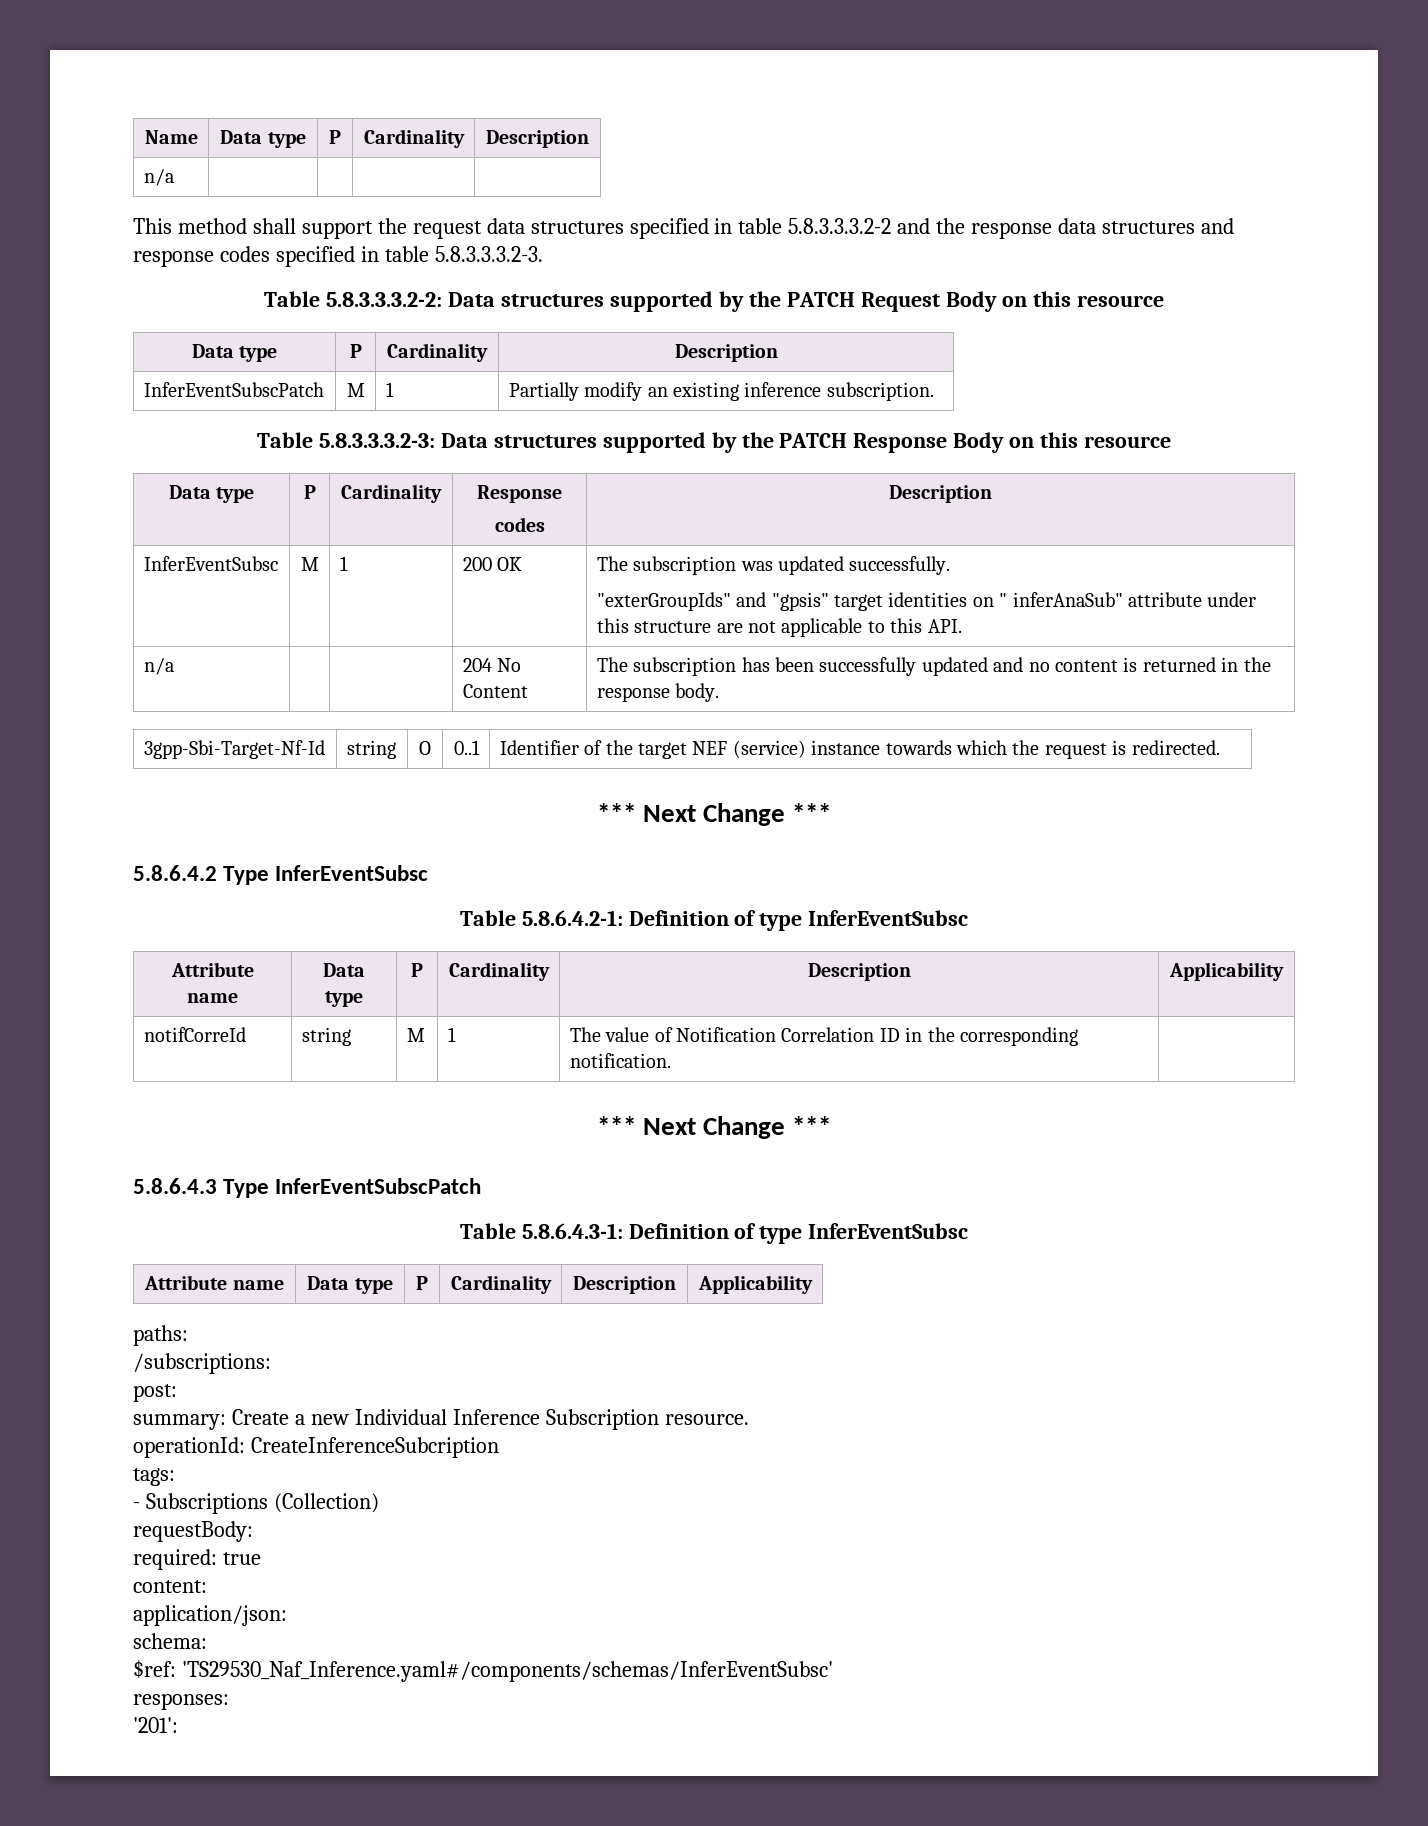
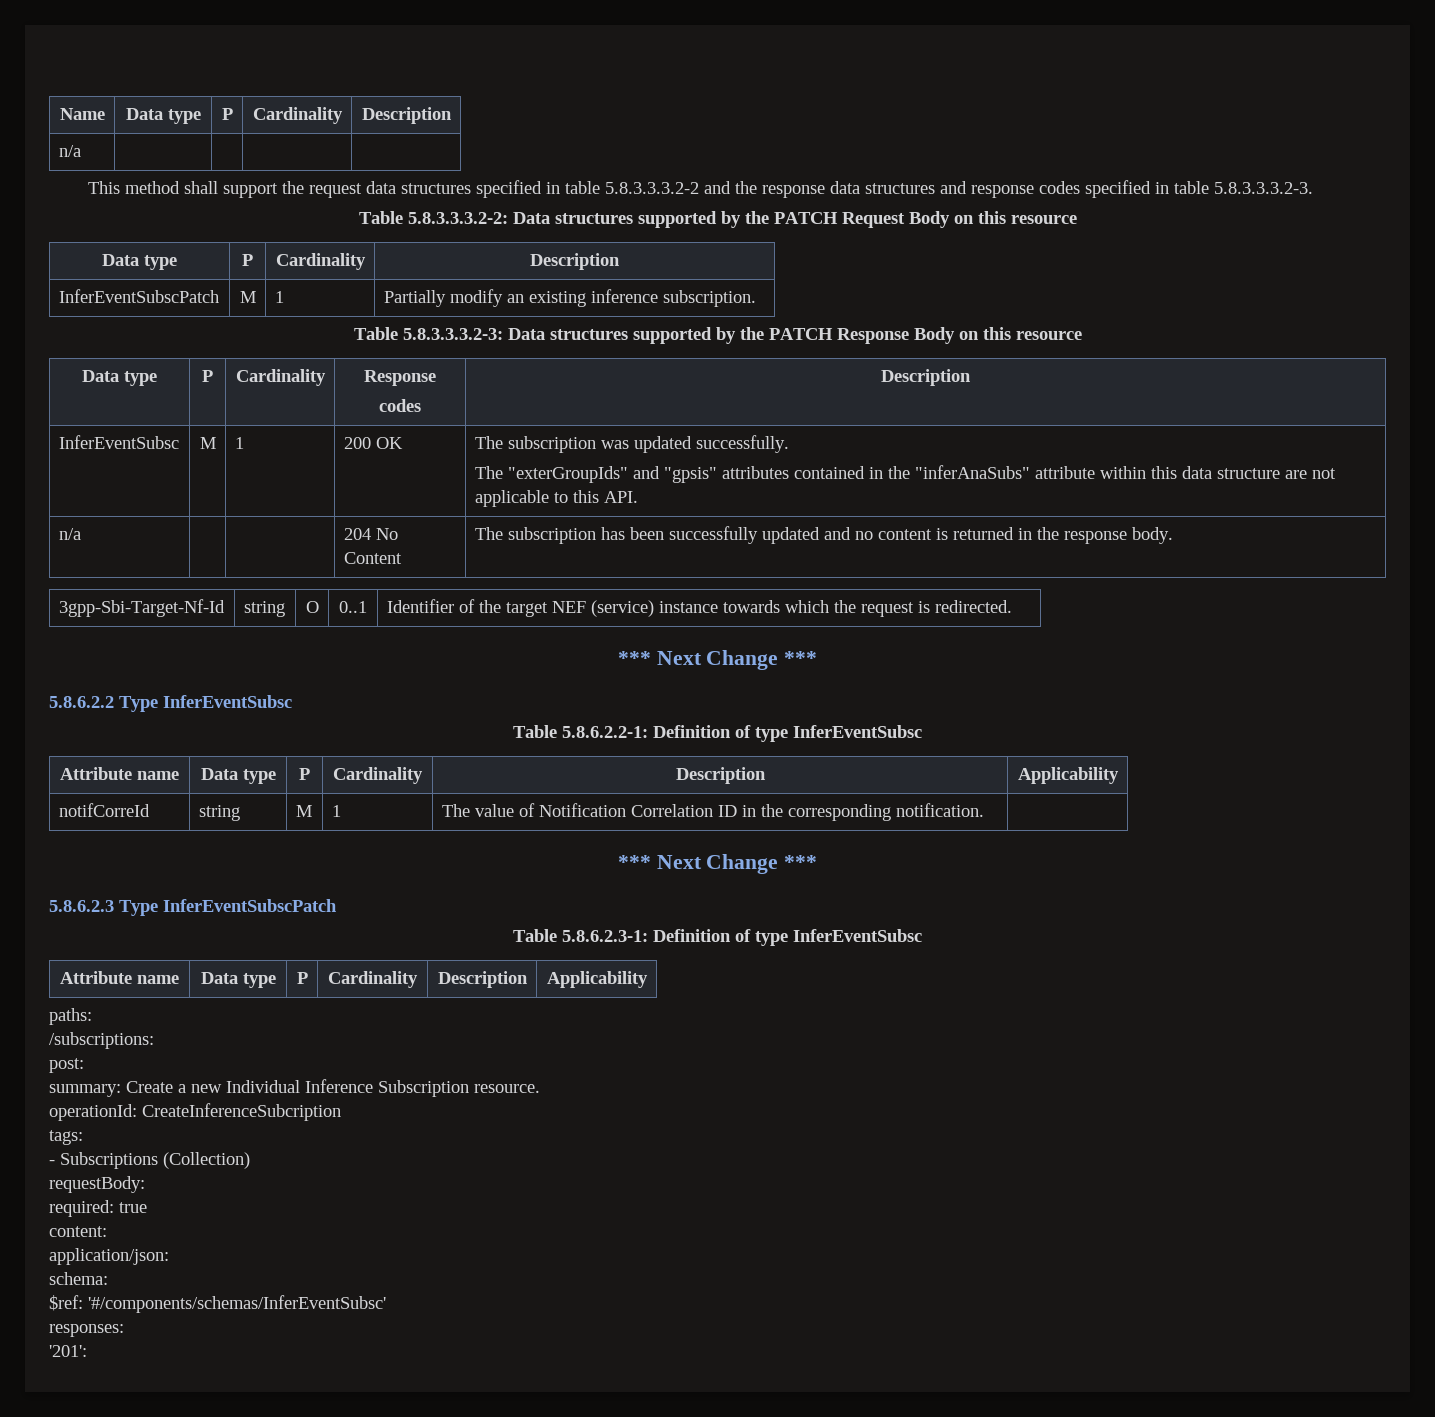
(951, 565) none -> [474,466,503,479] The
[833,592,1257,611] [596,618,629,633] target identities on " inferAnaSub" attribute under this -> [721,465,1212,479] attributes contained in the "inferAnaSubs" attribute within this data
[133,865,217,881] 5.8.6.4.2 -> [49,696,114,708] 5.8.6.2.2
[521,910,623,926] 5.8.6.4.2-1: -> [562,726,648,738] 5.8.6.2.2-1:
[133,1178,217,1194] 5.8.6.4.3 -> [49,900,114,912] 5.8.6.2.3
[521,1223,623,1239] 5.8.6.4.3-1: -> [562,930,648,942] 5.8.6.2.3-1:
[181,1661,833,1682] 'TS29530_Naf_Inference.yaml#/components/schemas/InferEventSubsc' -> [88,1295,386,1313] '#/components/schemas/InferEventSubsc'

